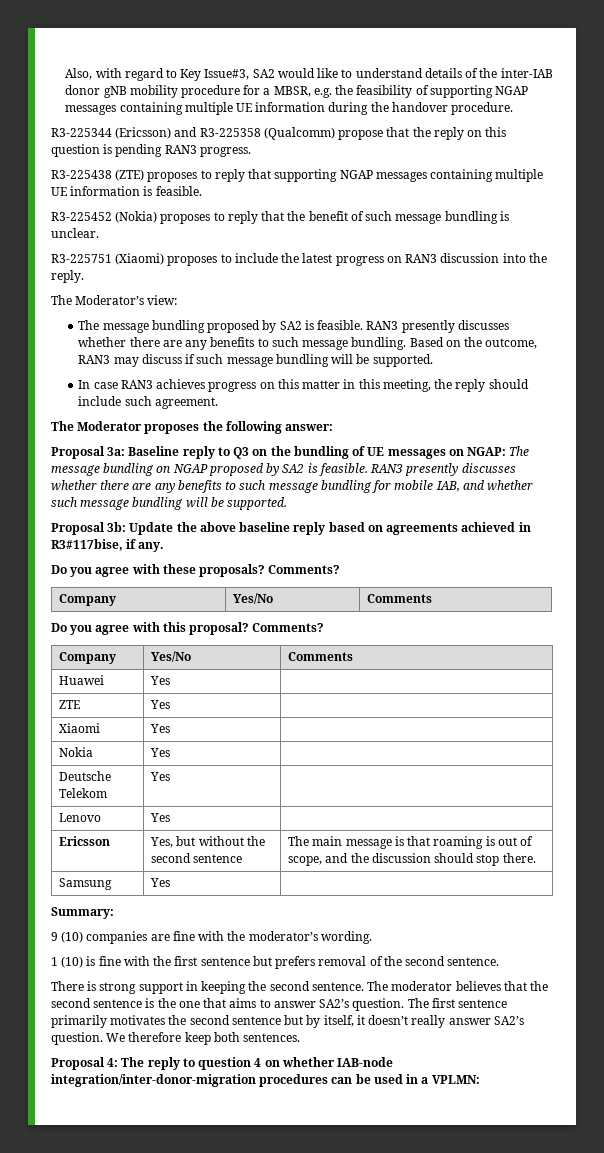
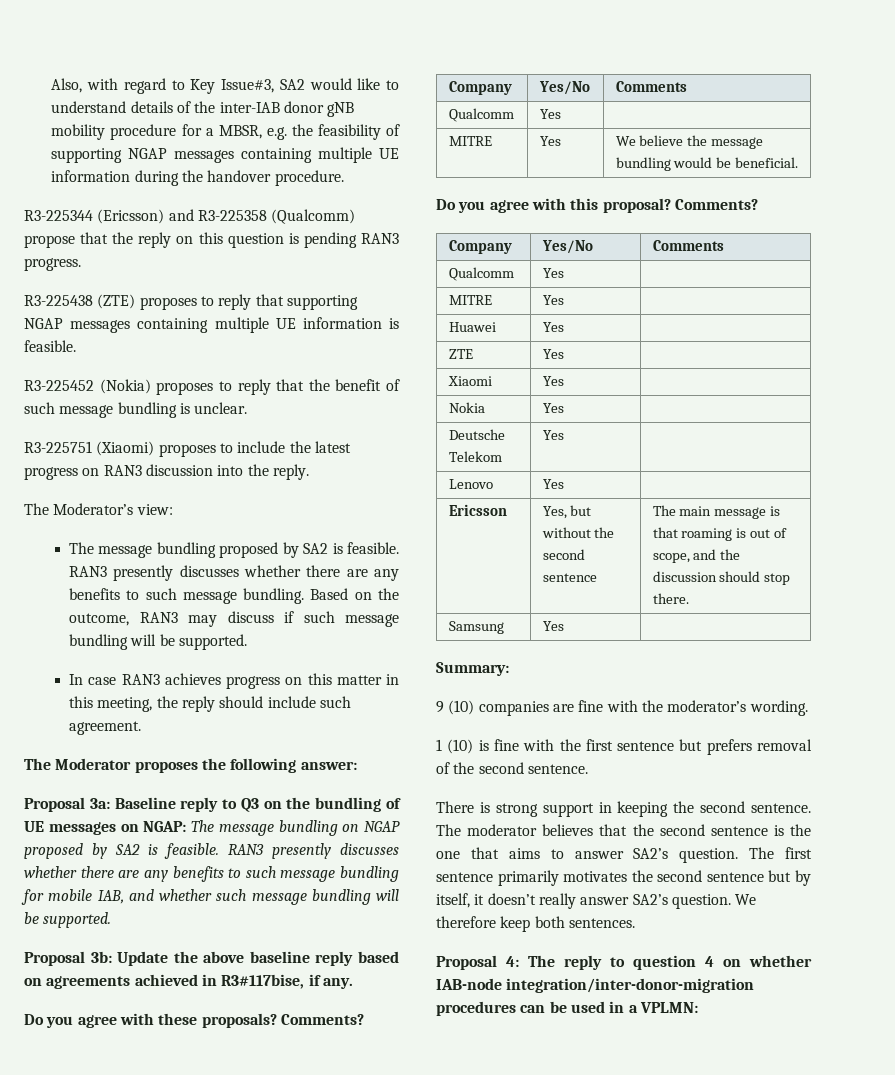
(433, 598) none -> [448,108,514,122] [539,109,561,119] [448,136,492,146] [539,136,561,146] [615,135,764,149] [615,157,799,171] // Qualcomm | Yes | // MITRE | Yes | We believe the message bundling would be beneficial.
(354, 656) none -> [448,267,514,281] [542,268,564,278] [448,295,492,305] [542,295,564,305] // Qualcomm | Yes | // MITRE | Yes |

